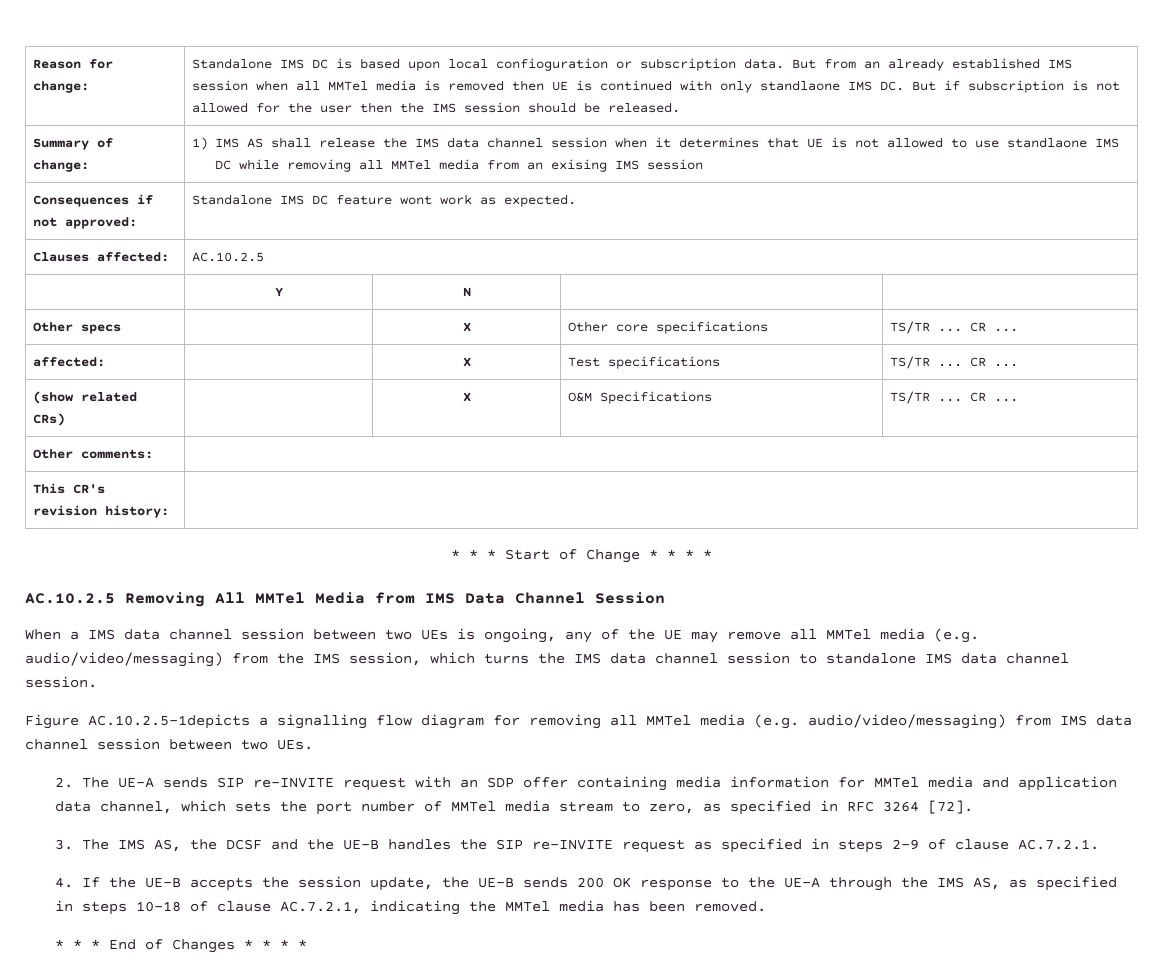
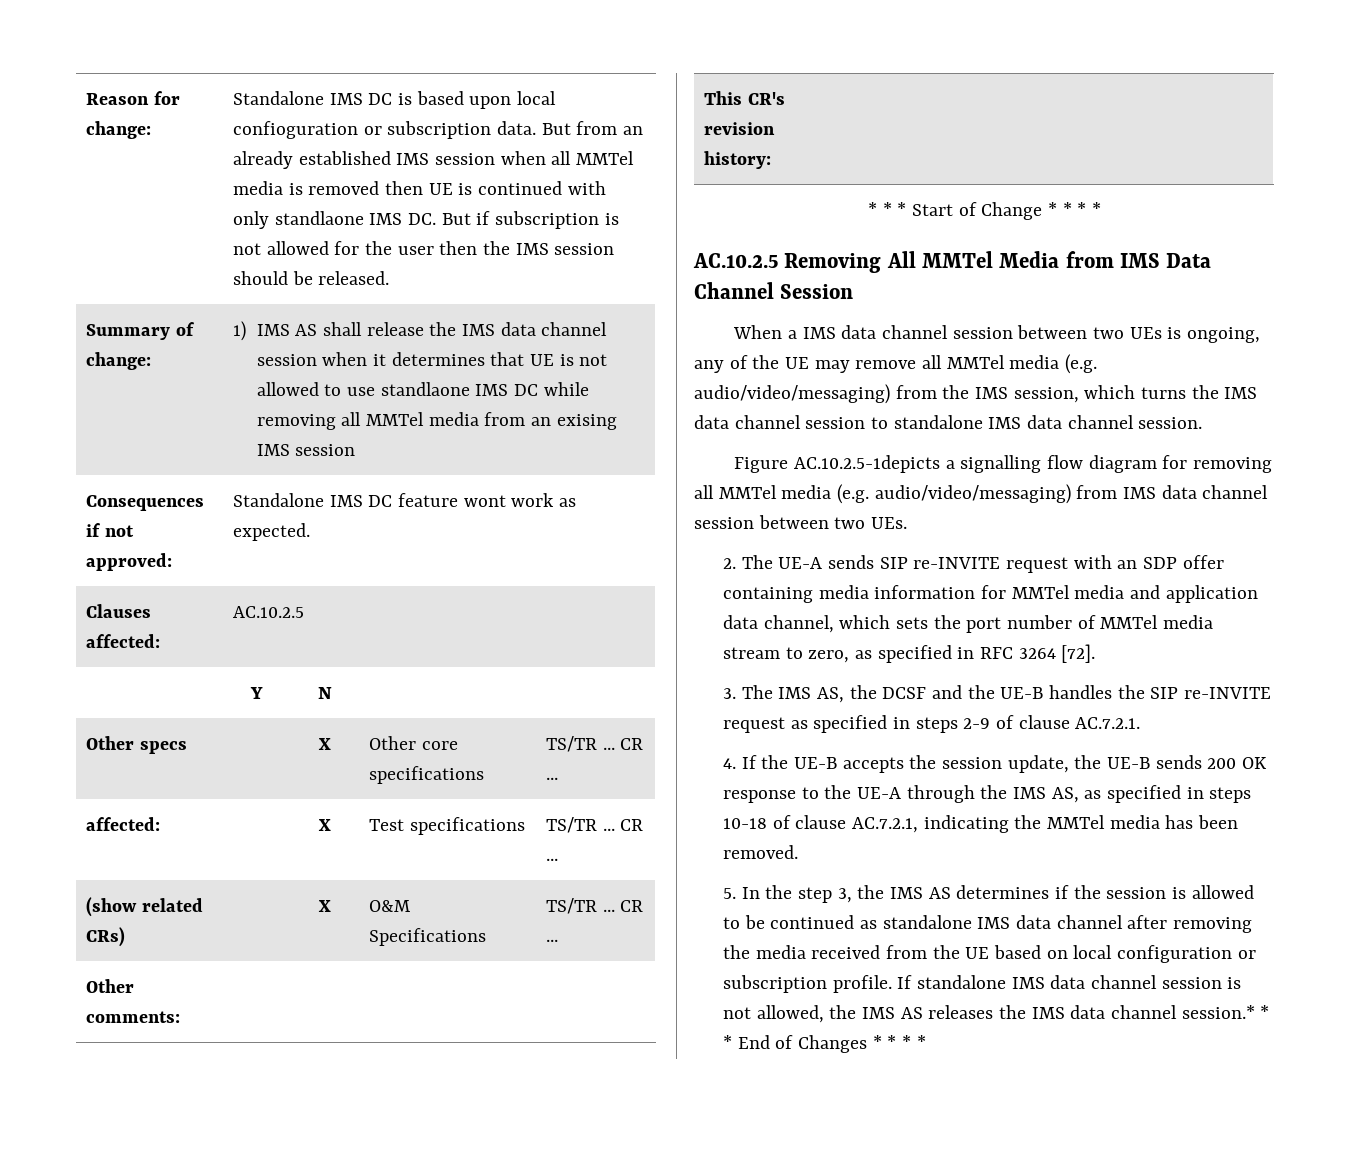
[54,939,64,949] * -> [723,885,1254,903] [723,915,1253,933] [723,945,1256,963] [723,975,1242,993] [723,1005,1255,1023] 5. In the step 3, the IMS AS determines if the session is allowed to be continued as standalone IMS data channel after removing the media received from the UE based on local configuration or subscription profile. If standalone IMS data channel session is not allowed, the IMS AS releases the IMS data channel session.*

